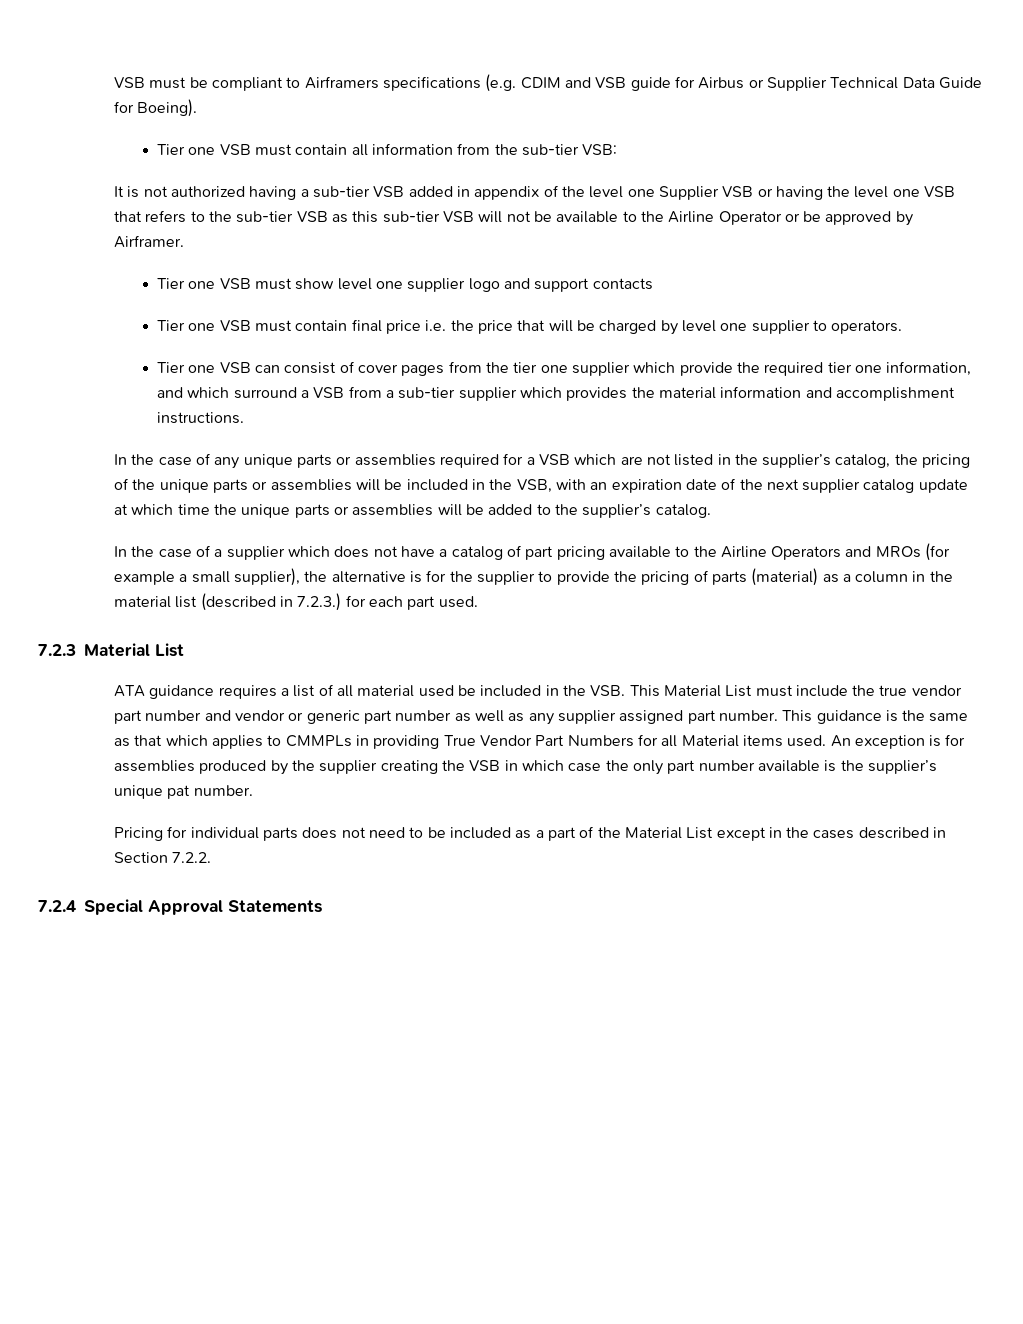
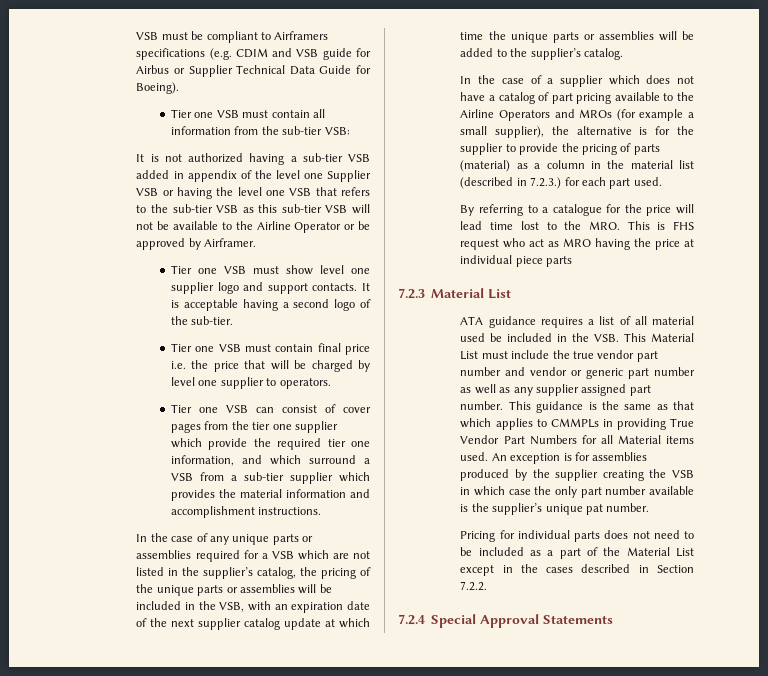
[592,278,653,290] contacts -> [312,283,370,291] [171,299,371,311] [171,316,234,325] contacts. It is acceptable having a second logo of the sub-tier.
(478, 602) none -> [460,204,694,216] [460,221,694,230] [460,238,694,250] [460,255,573,267] // By referring to a catalogue for the price will lead time lost to the MRO. This is FHS request who act as MRO having the price at individual piece parts

